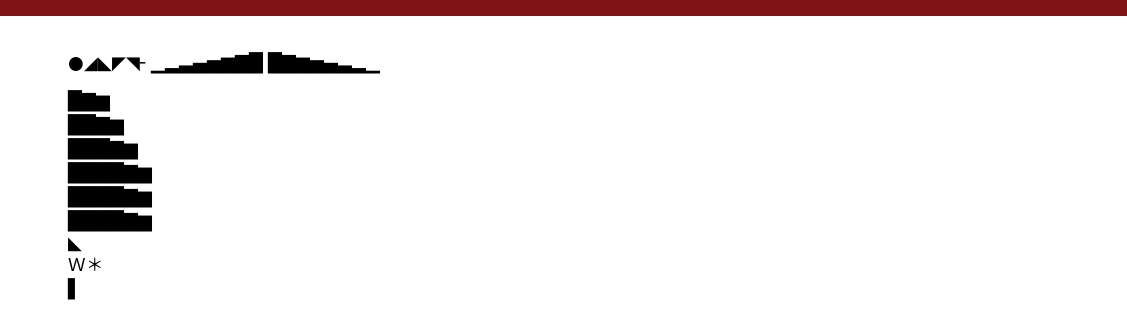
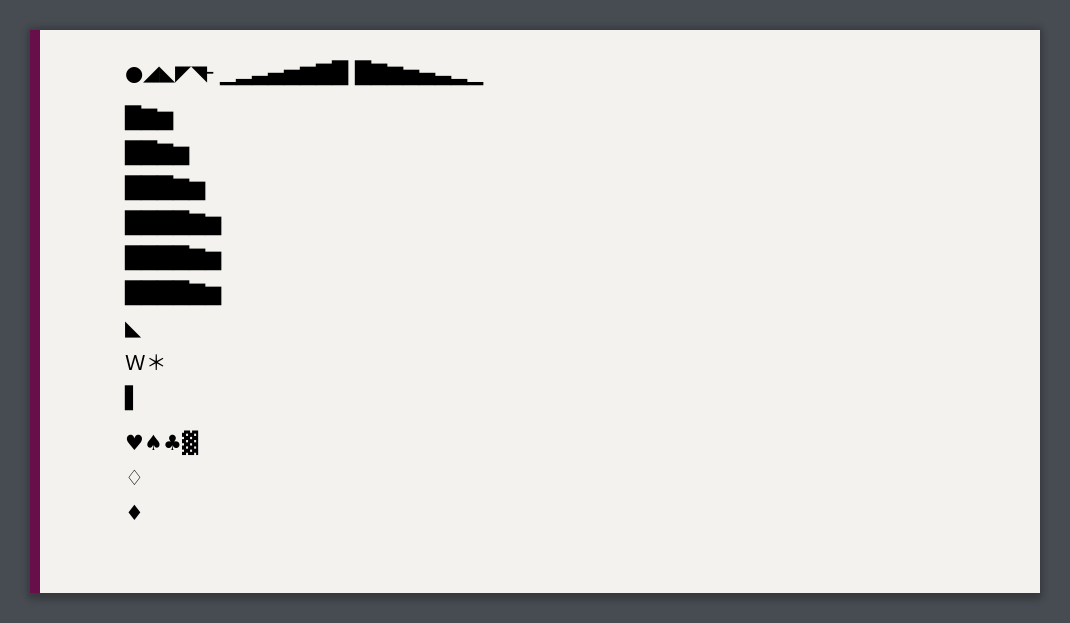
(82, 289) none -> [125,430,199,456] [125,469,144,485] [125,504,144,520] // ♥♠♣▓ // ♢ // ♦

